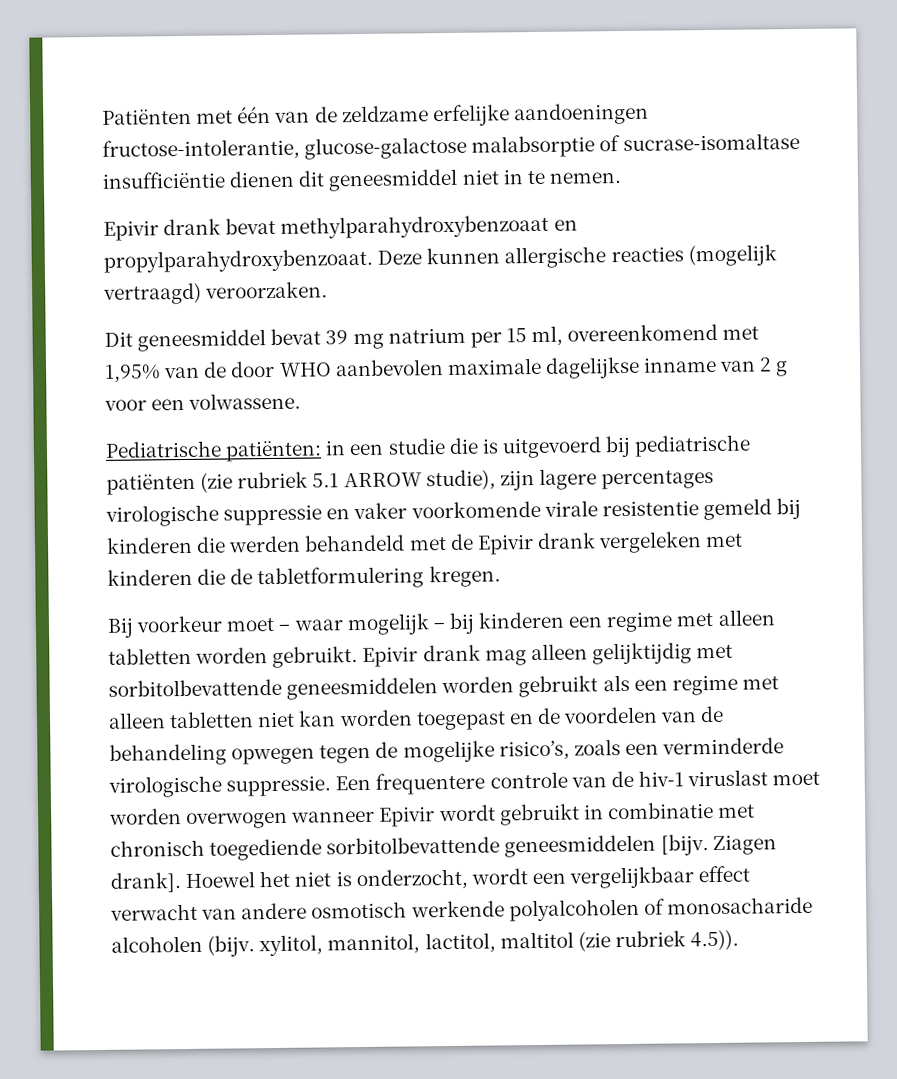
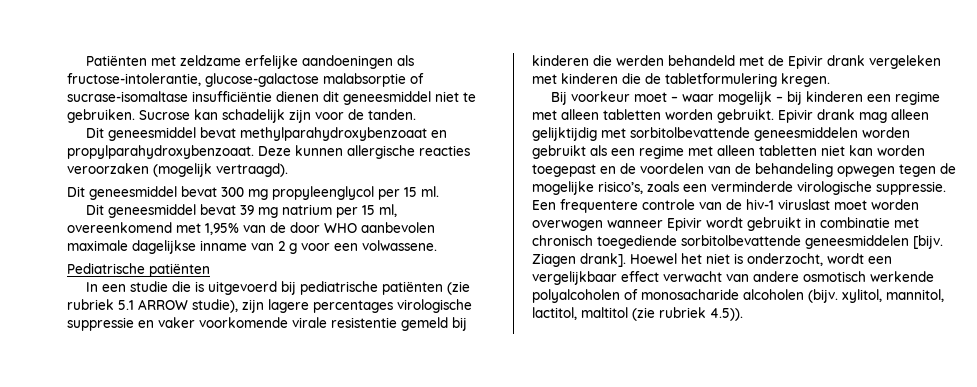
[237,105,338,124] één van de -> (177, 61) none
(649, 114) none -> [397,55,415,66] als
[502,169,621,185] [103,218,222,241] in te nemen. // Epivir drank -> [463,92,476,102] [67,109,416,123] [86,127,197,141] te gebruiken. Sucrose kan schadelijk zijn voor de tanden. // Dit geneesmiddel
[687,244,777,267] [103,281,329,305] (mogelijk vertraagd) veroorzaken. -> [67,163,288,177] [67,186,439,200] veroorzaken (mogelijk vertraagd). // Dit geneesmiddel bevat 300 mg propyleenglycol per 15 ml.
[225,440,347,462] patiënten: in -> [149,263,210,277] [86,282,99,292] patiënten // In

